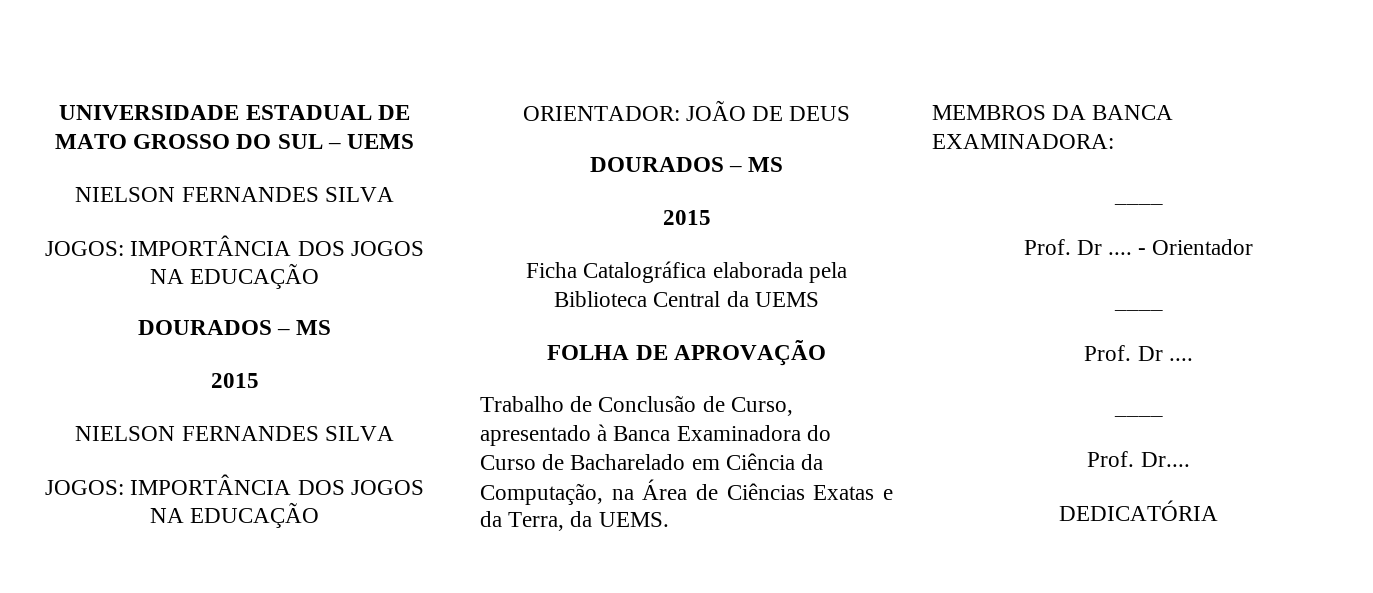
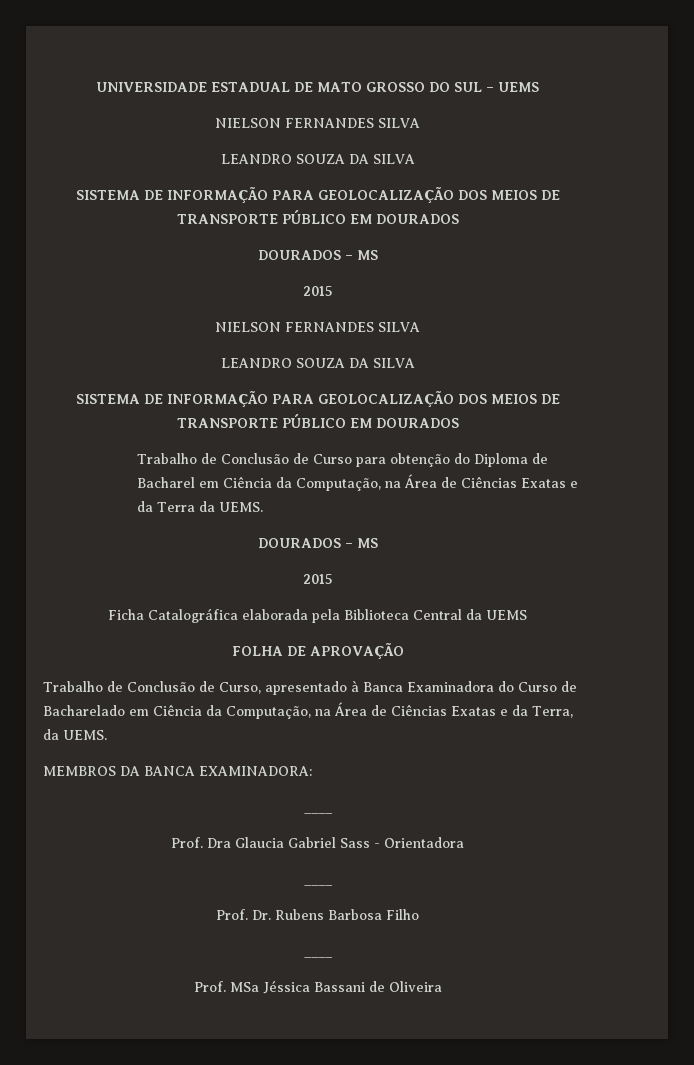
[45,235,424,256] [149,263,320,289] JOGOS: IMPORTÂNCIA DOS JOGOS NA EDUCAÇÃO -> [220,154,415,164] [75,187,560,203] [176,210,459,224] LEANDRO SOUZA DA SILVA // SISTEMA DE INFORMAÇÃO PARA GEOLOCALIZAÇÃO DOS MEIOS DE TRANSPORTE PÚBLICO EM DOURADOS
[45,474,424,495] [149,502,320,528] [522,100,851,121] JOGOS: IMPORTÂNCIA DOS JOGOS NA EDUCAÇÃO // ORIENTADOR: JOÃO DE DEUS -> [220,358,415,368] [75,391,560,407] [176,414,459,428] [136,453,548,467] [136,474,578,491] [136,501,263,512] LEANDRO SOUZA DA SILVA // SISTEMA DE INFORMAÇÃO PARA GEOLOCALIZAÇÃO DOS MEIOS DE TRANSPORTE PÚBLICO EM DOURADOS // Trabalho de Conclusão de Curso para obtenção do Diploma de Bacharel em Ciência da Computação, na Área de Ciências Exatas e da Terra da UEMS.
[1076,239,1254,255] [1113,308,1163,311] [1084,345,1193,361] [1113,414,1163,417] [1087,451,1190,467] [1059,500,1218,521] Dr .... - Orientador // ____ // Prof. Dr .... // ____ // Prof. Dr.... // DEDICATÓRIA -> [207,837,464,848] [303,884,333,886] [216,909,419,920] [303,956,333,958] [193,980,442,994] Dra Glaucia Gabriel Sass - Orientadora // ____ // Prof. Dr. Rubens Barbosa Filho // ____ // Prof. MSa Jéssica Bassani de Oliveira

